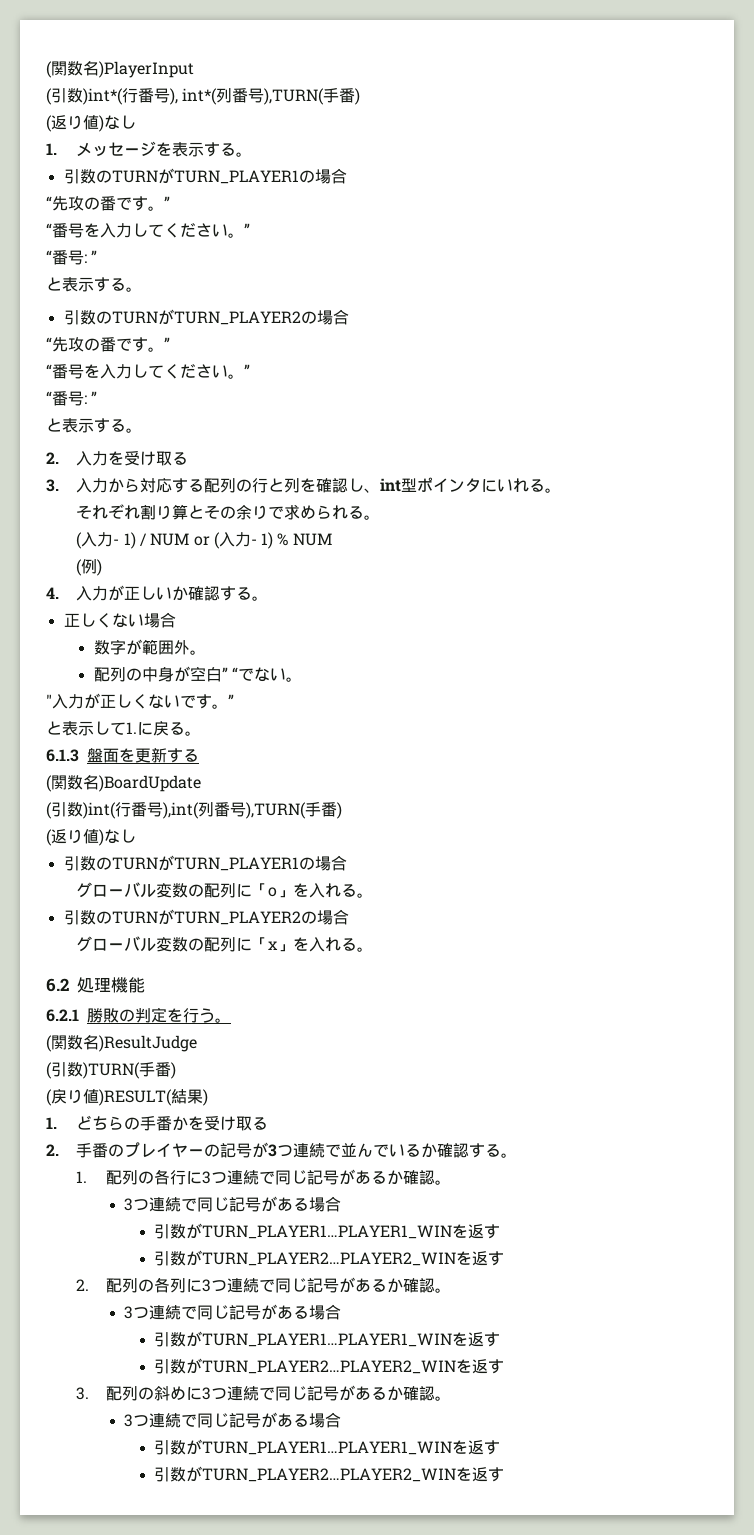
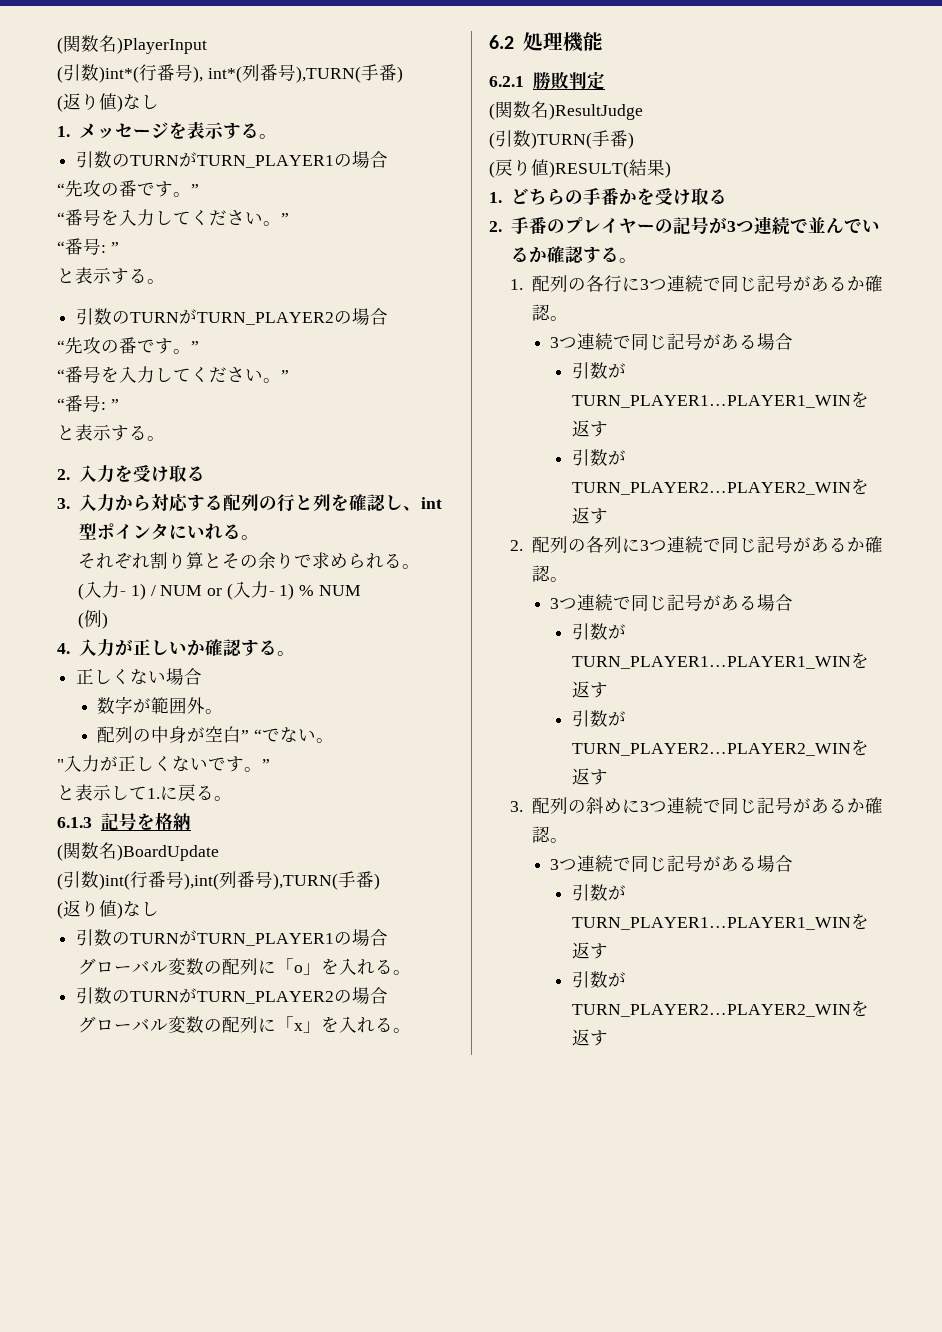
[87,747,199,763] 盤面を更新する -> [100,812,191,830] 記号を格納
[119,1009,135,1022] の -> (569, 80) none
[167,1008,231,1023] を行う。 -> (605, 80) none

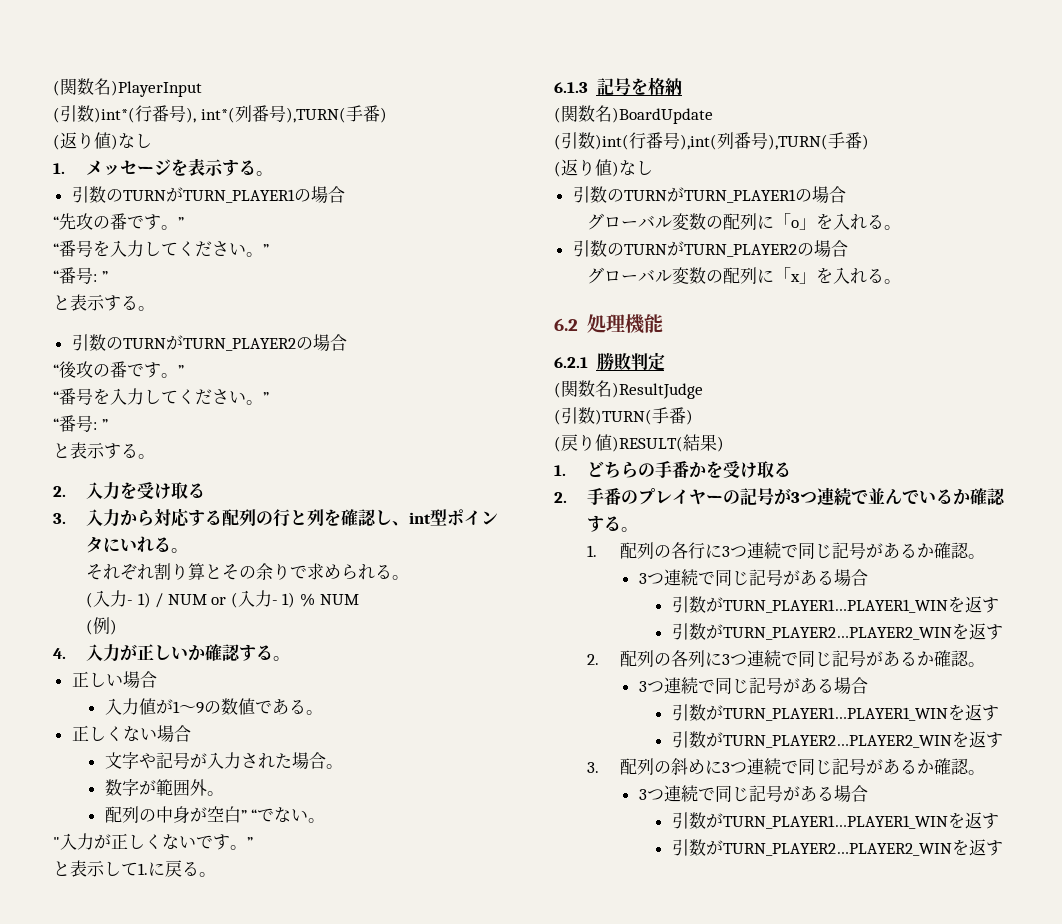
[65,337,83,354] 先 -> [59,361,77,378] 後
[112,668,203,685] くない場合 -> [105,671,157,688] [104,698,323,715] [71,725,191,742] [104,752,343,769] い場合 // 入力値が1～9の数値である。 // 正しくない場合 // 文字や記号が入力された場合。

